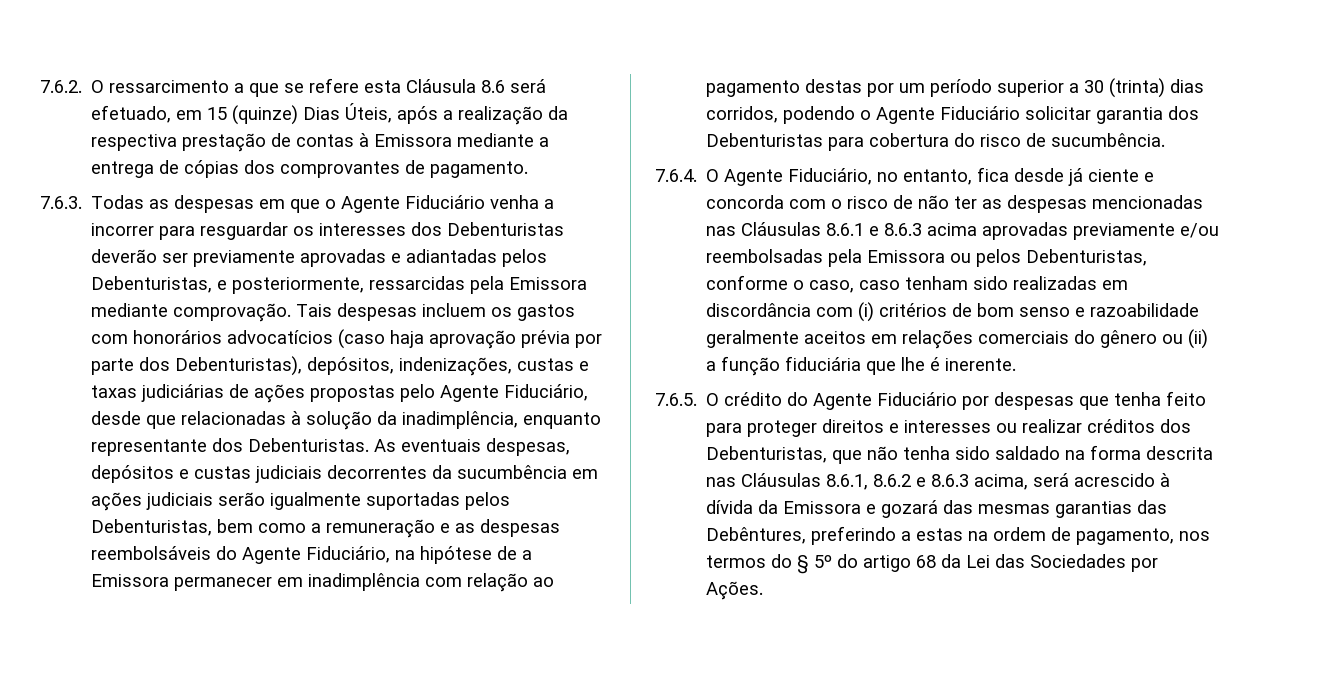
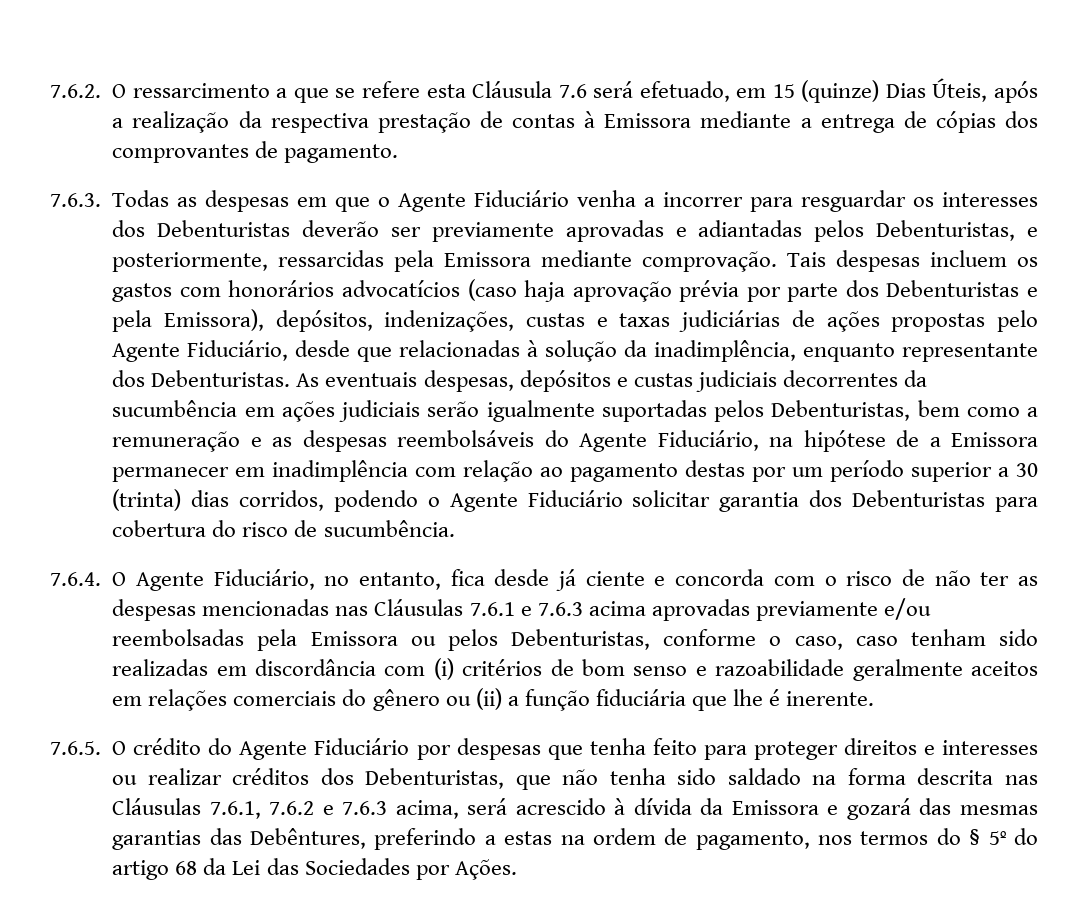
[481,80,506,93] 8.6 -> [558,84,587,98] 7.6
[175,356,303,376] Debenturistas), -> [886,280,1038,297] [112,309,264,332] Debenturistas e pela Emissora),
[826,223,923,236] 8.6.1 e 8.6.3 -> [469,602,583,616] 7.6.1 e 7.6.3
[826,474,970,490] 8.6.1, 8.6.2 e 8.6.3 -> [209,801,388,819] 7.6.1, 7.6.2 e 7.6.3

